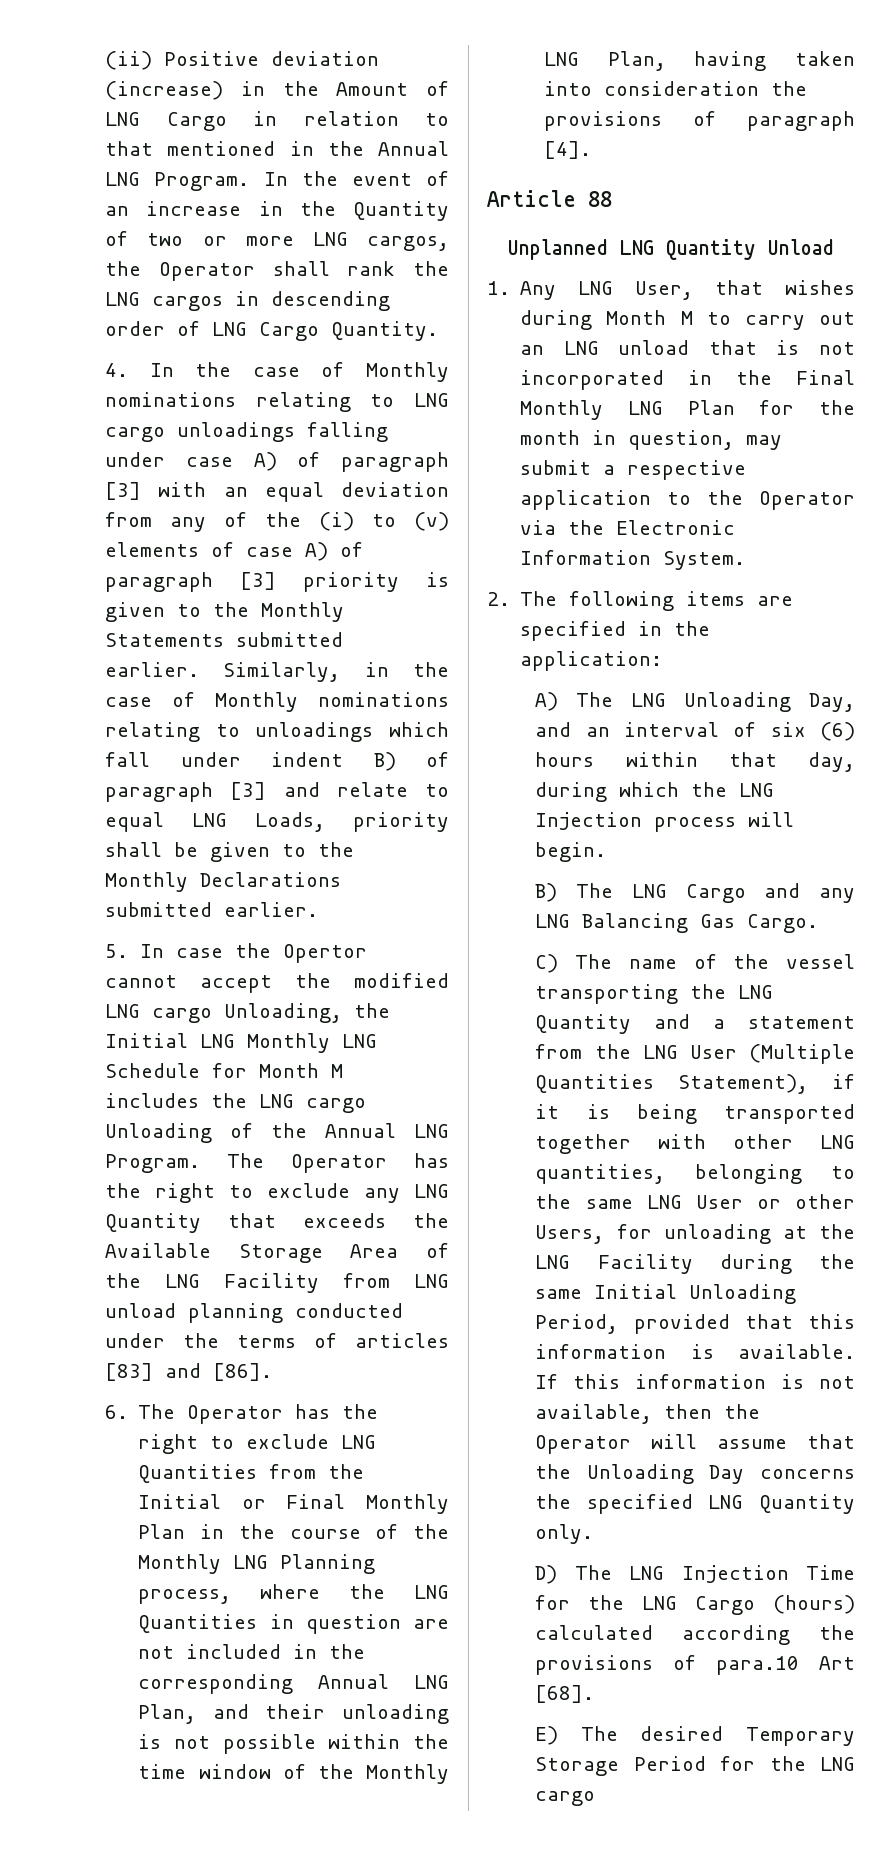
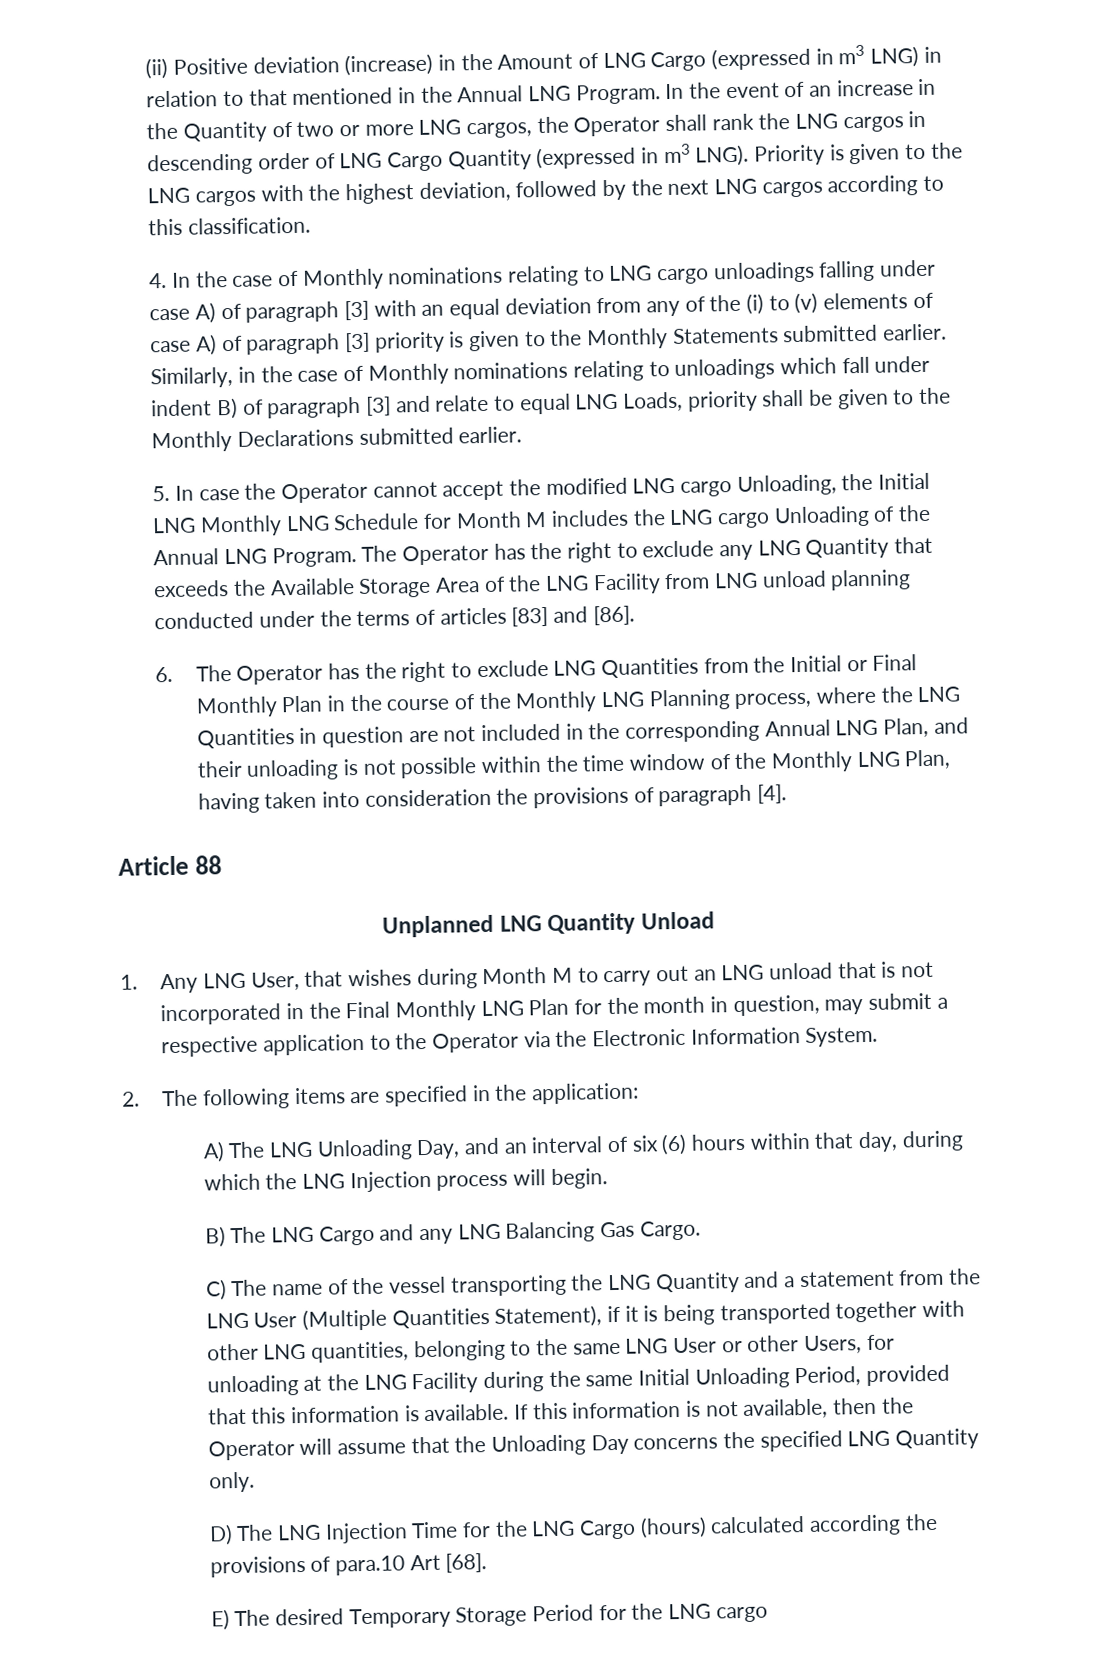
(227, 121) none -> [711,44,920,71] (expressed in m3 LNG)
[331,321,439,341] Quantity. -> [447,142,963,171] [147,175,945,207] [148,216,312,236] Quantity (expressed in m3 LNG). Priority is given to the LNG cargos with the highest deviation, followed by the next LNG cargos according to this classification.
[283,944,368,963] Opertor -> [281,482,369,504] Operator

